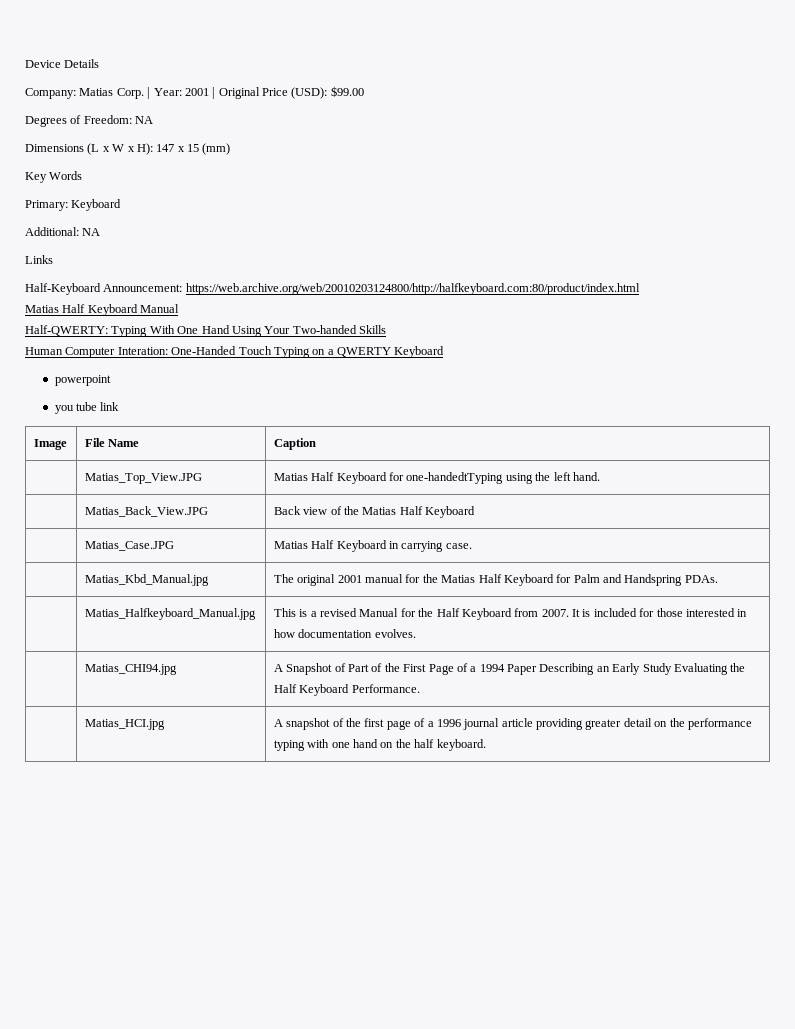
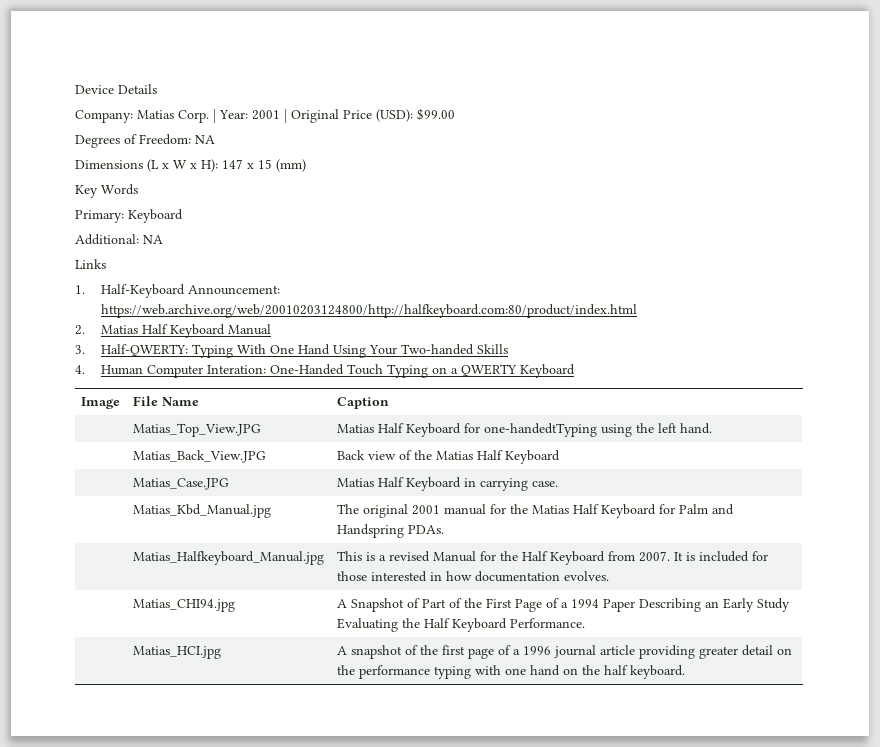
(53, 259) none -> [75,285,85,294] 1.
(640, 289) none -> [75,325,85,335] 2.
(180, 308) none -> [75,345,85,354] 3.
(386, 329) none -> [75,365,85,374] 4.
[54,375,111,386] [54,402,120,414] // powerpoint // you tube link -> (576, 371) none

